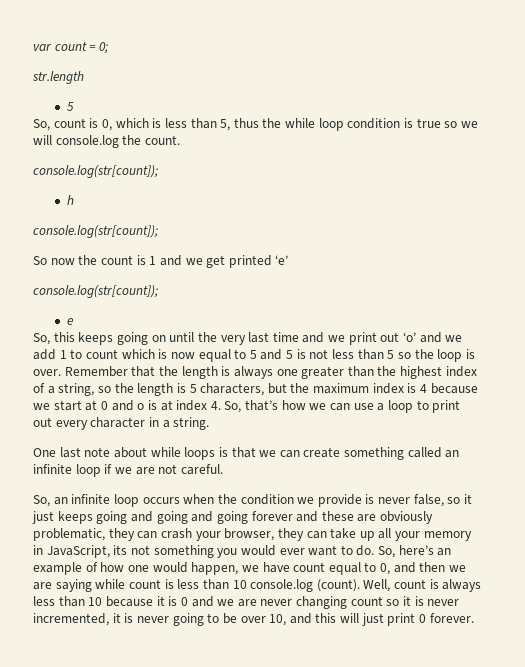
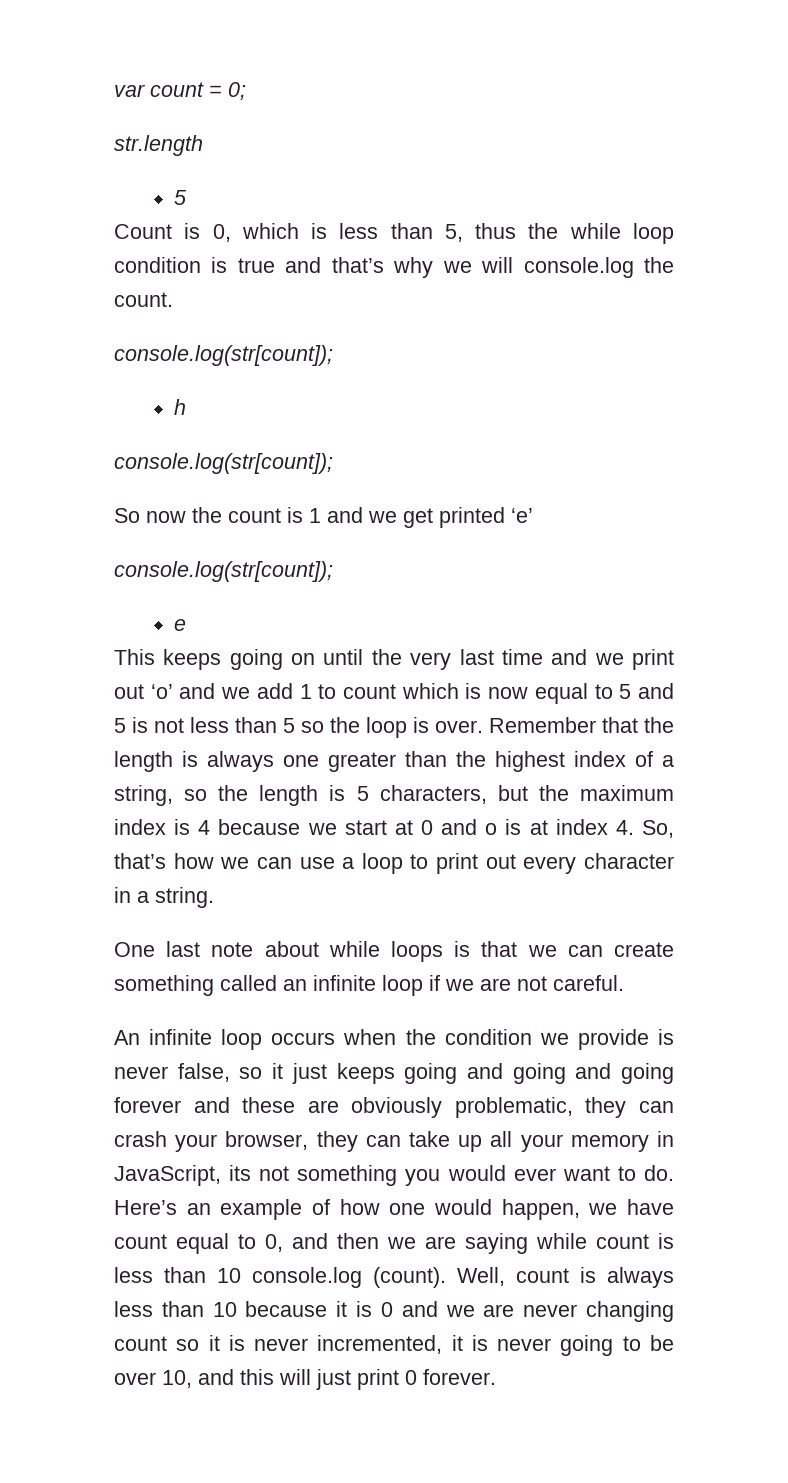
[33,118,86,131] So, count -> [114,224,172,239] Count
[444,121,458,128] so -> [285,257,434,278] and that’s why
[33,332,75,345] So, this -> [114,649,155,665] This
[33,495,68,507] So, an -> [114,1030,140,1045] An
[378,545,434,558] So, here’s -> [114,1200,177,1215] Here’s

